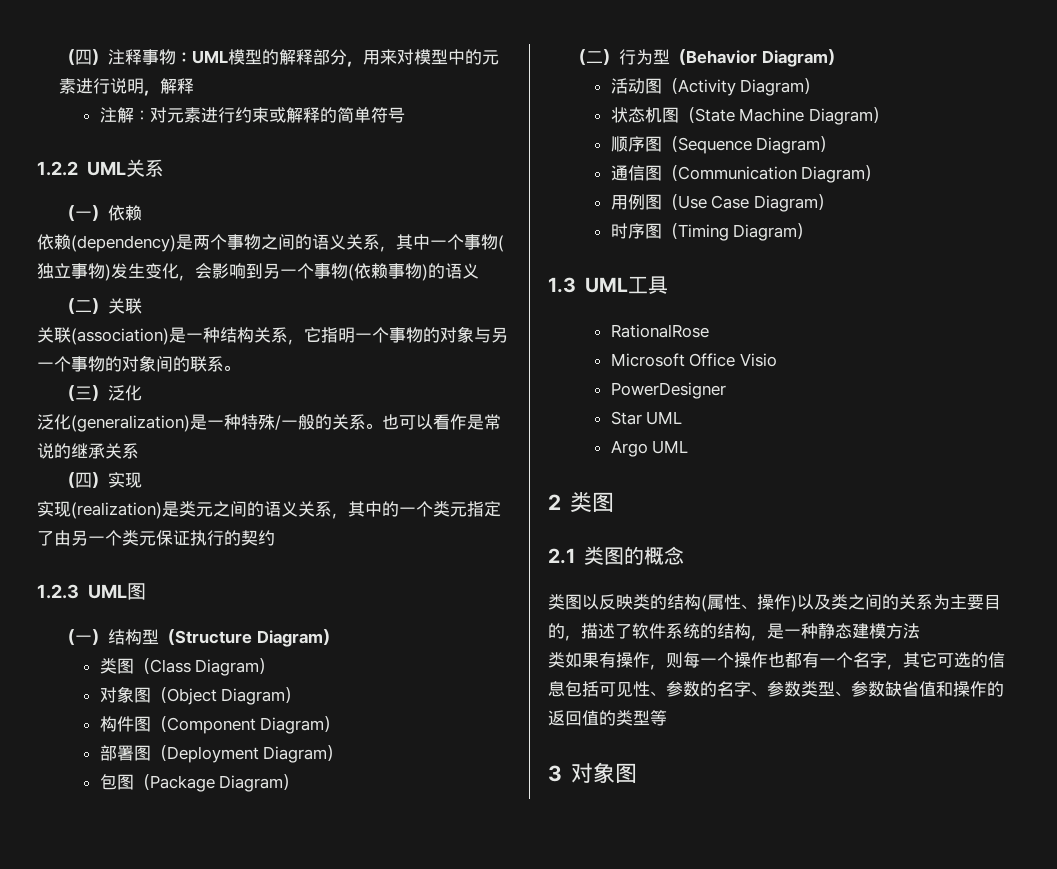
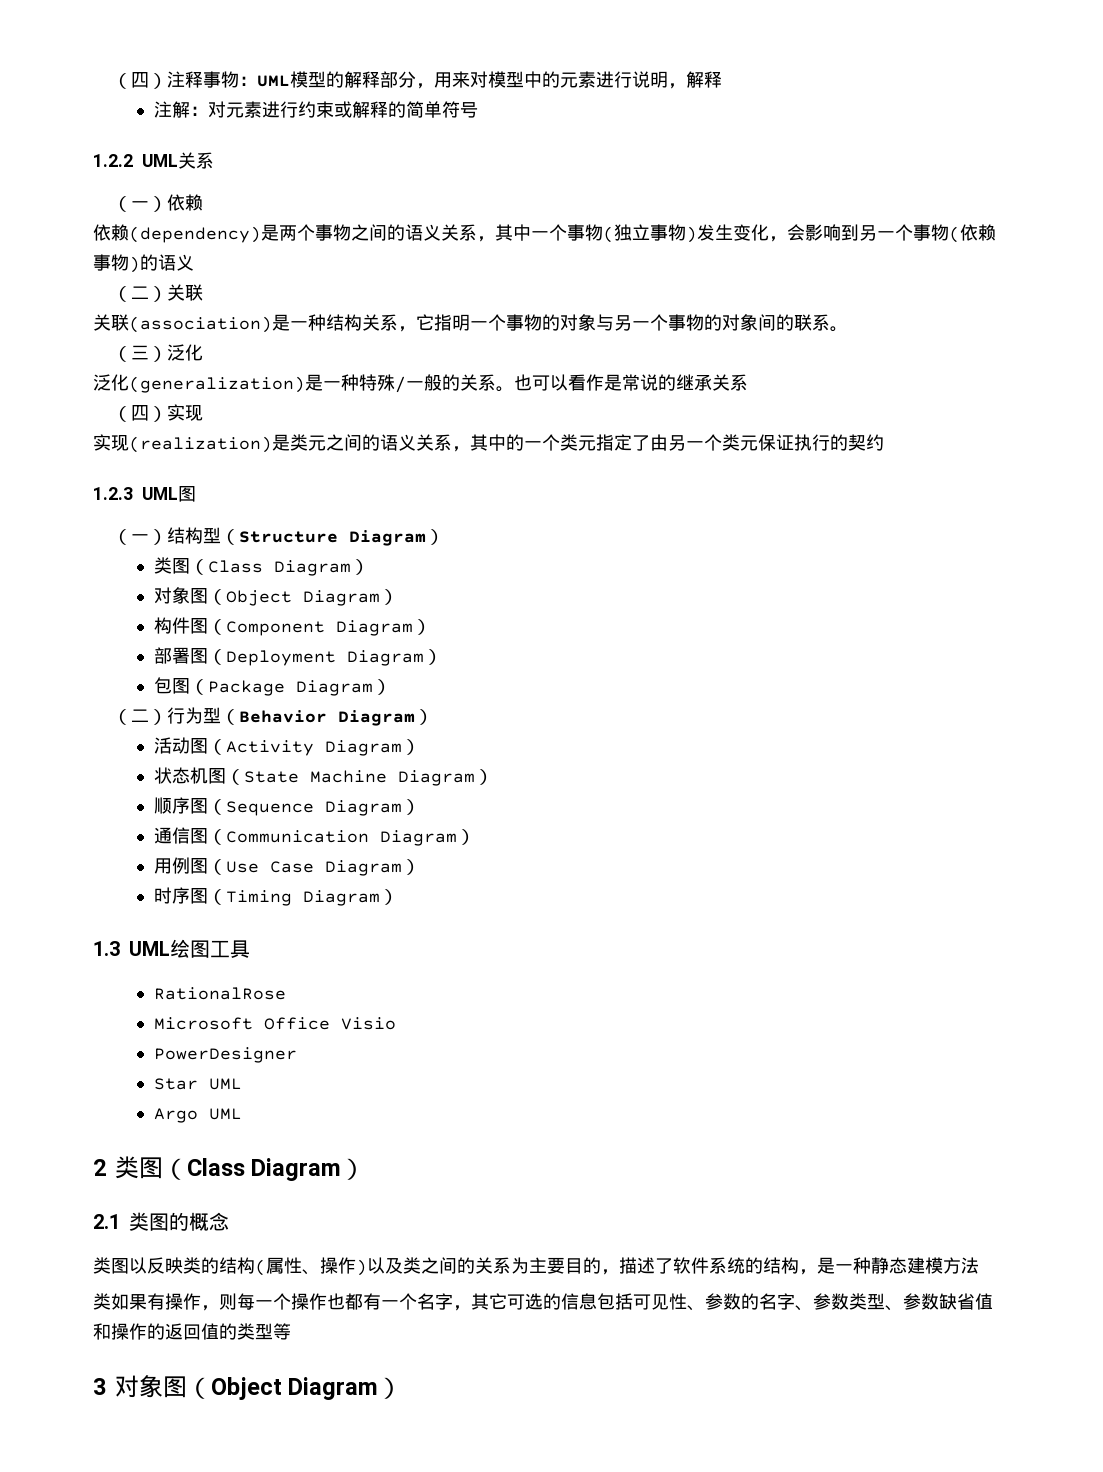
(628, 285) none -> [170,939,210,958] 绘图
(615, 502) none -> [163,1158,366,1181] （Class Diagram）
(637, 773) none -> [187,1377,403,1400] （Object Diagram）

